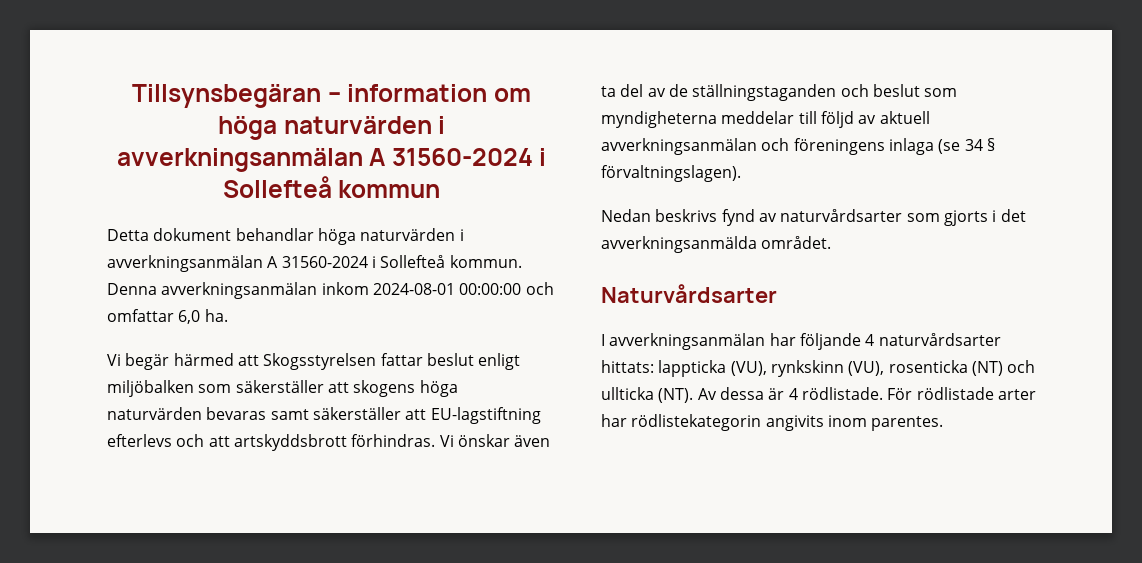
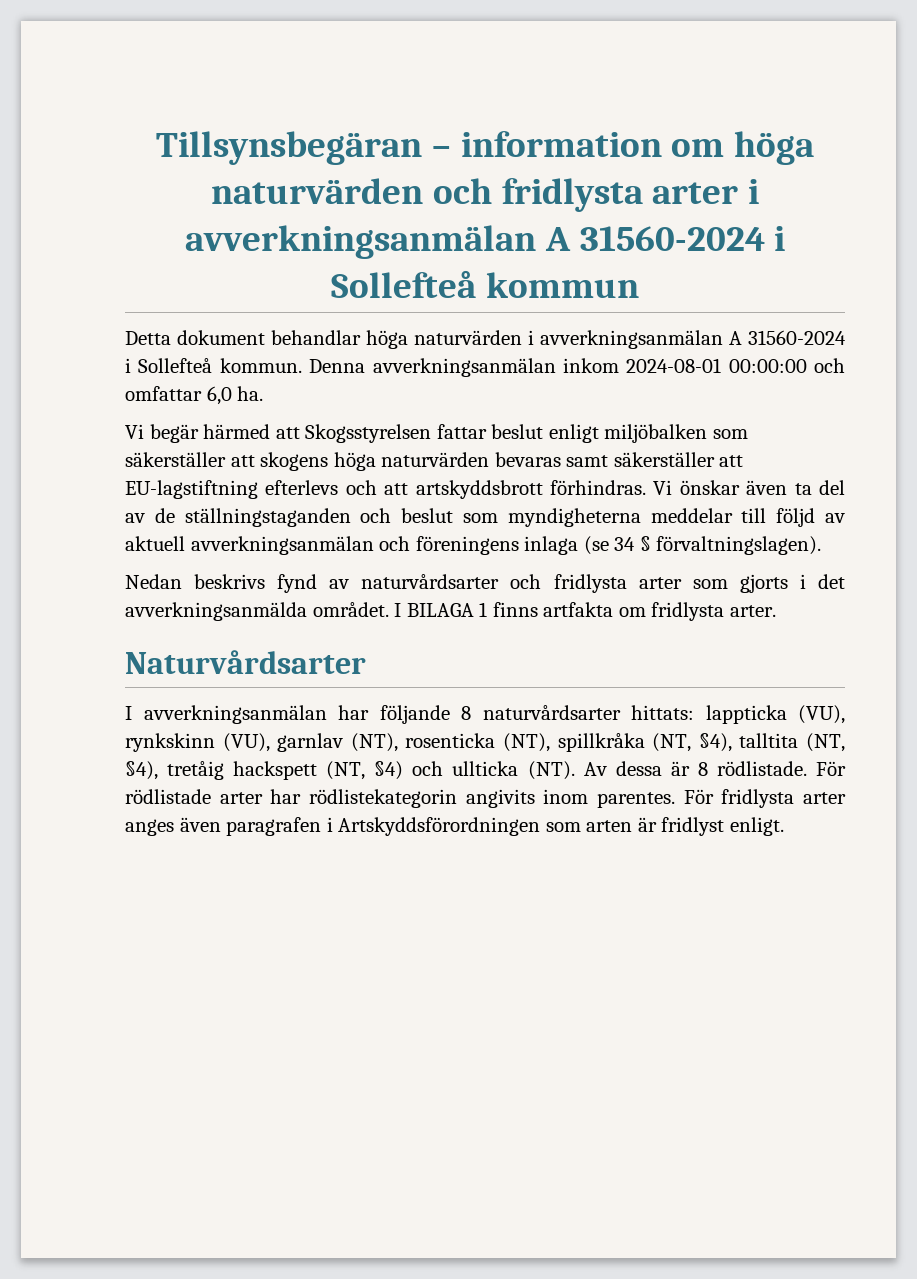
(432, 125) none -> [432,178,739,212] och fridlysta arter
(903, 215) none -> [510,574,682,593] och fridlysta arter
(832, 242) none -> [394,602,776,621] I BILAGA 1 finns artfakta om fridlysta arter.
[865,334,875,346] 4 -> [461,706,471,720] 8
[888,360,1003,376] rosenticka (NT) -> [277,733,846,752] [125,761,404,780] garnlav (NT), rosenticka (NT), spillkråka (NT, §4), talltita (NT, §4), tretåig hackspett (NT, §4)
[788,388,798,400] 4 -> [697,762,708,776] 8
(944, 423) none -> [683,789,846,808] [125,817,784,836] För fridlysta arter anges även paragrafen i Artskyddsförordningen som arten är fridlyst enligt.

